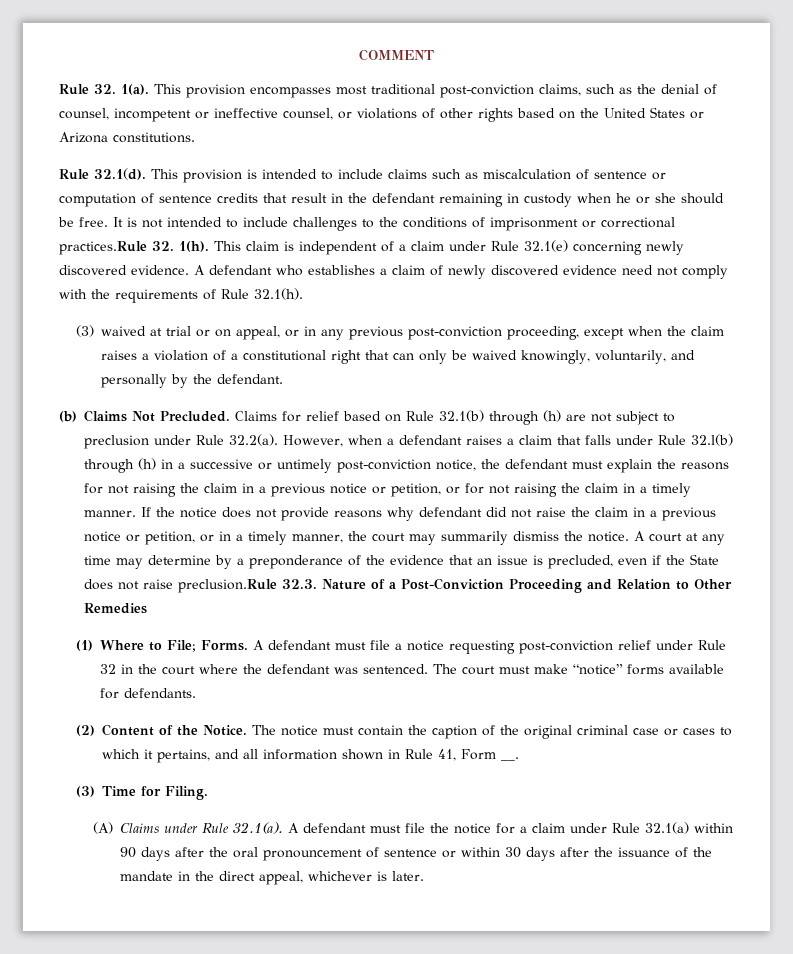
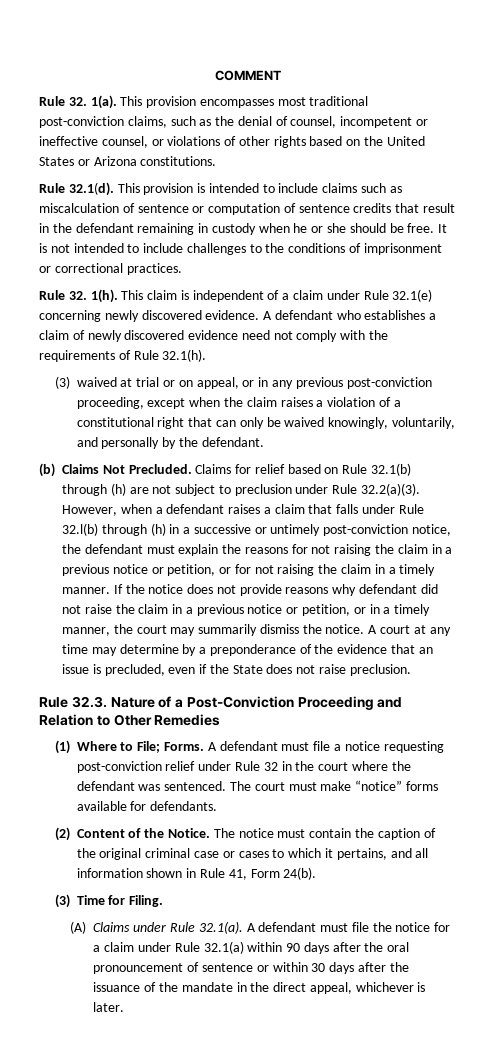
[59,241,147,255] practices.Rule -> [126,263,182,275] [39,290,65,300] practices. // Rule
[229,434,278,446] 32.2(a). -> [361,483,421,496] 32.2(a)(3).
[178,579,277,593] preclusion.Rule -> [349,664,411,676] [39,697,68,708] preclusion. // Rule
[501,757,520,761] __. -> [283,867,317,880] 24(b).

